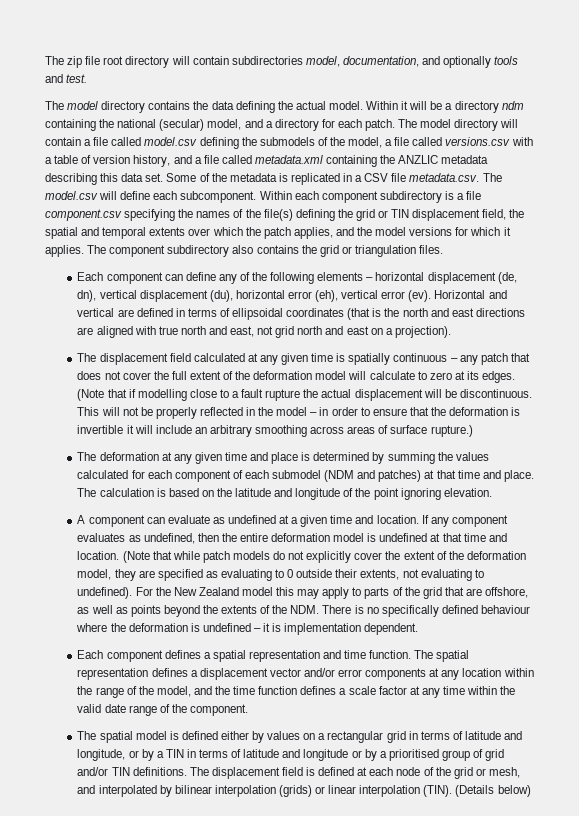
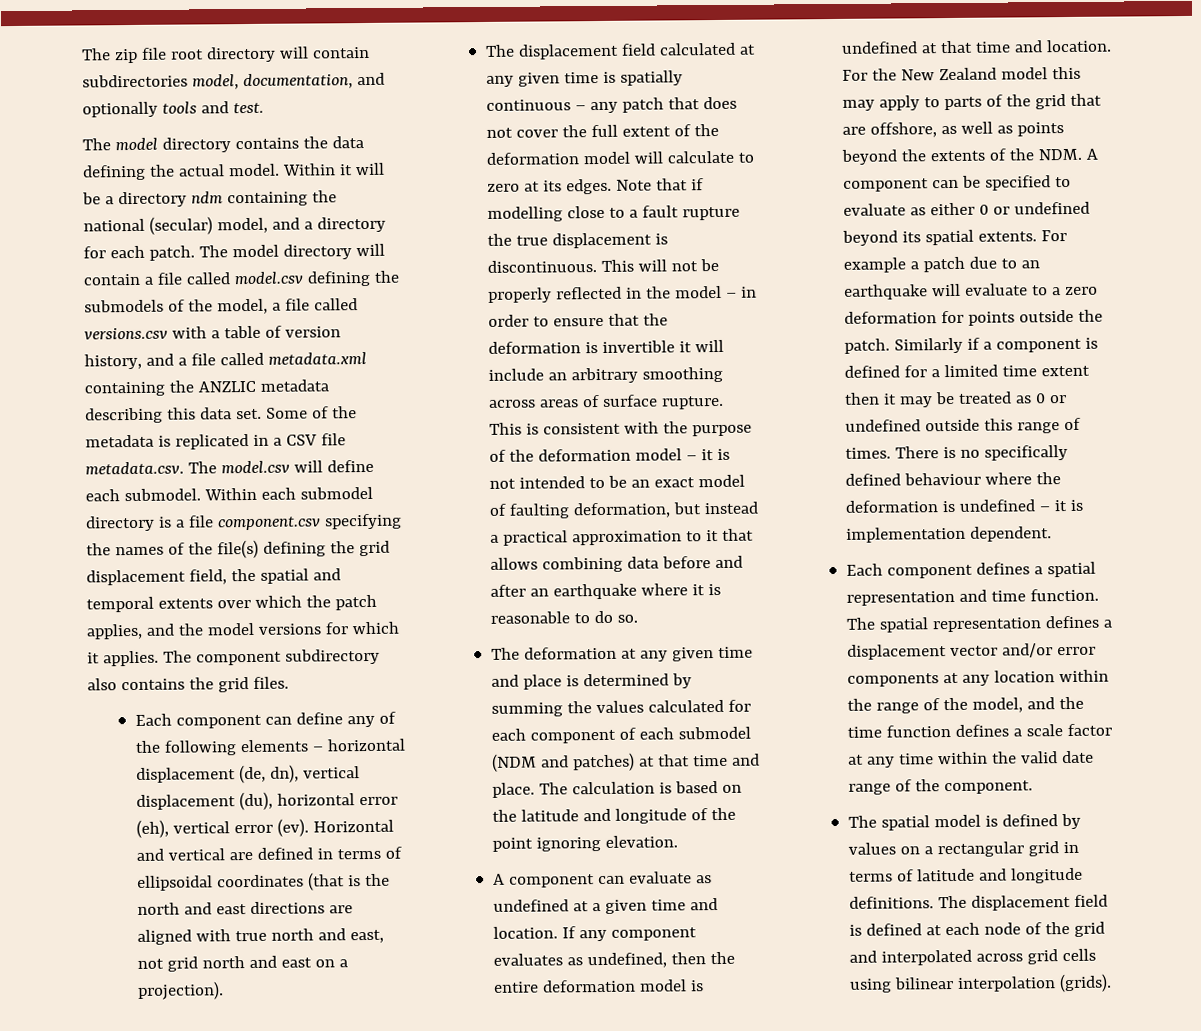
[180,191,257,203] subcomponent. -> [123,488,201,502] submodel.
[321,191,442,203] component subdirectory -> [299,486,373,500] [85,515,155,532] submodel directory
[378,209,410,218] or TIN -> (390, 548) none
[341,245,416,257] or triangulation -> (249, 685) none
[77,389,105,401] (Note -> [615,179,652,191] Note
[321,389,457,401] actual displacement will be -> [515,232,668,249] true displacement is
[430,425,473,437] rupture.) -> [660,395,724,410] [488,421,752,437] [488,448,730,462] [488,474,745,489] [488,501,758,519] [489,528,754,546] [489,555,743,573] [489,583,721,600] [489,610,638,624] rupture. This is consistent with the purpose of the deformation model – it is not intended to be an exact model of faulting deformation, but instead a practical approximation to it that allows combining data before and after an earthquake where it is reasonable to do so.
[122,551,526,563] [77,569,484,581] [77,587,133,599] (Note that while patch models do not explicitly cover the extent of the deformation model, they are specified as evaluating to 0 outside their extents, not evaluating to undefined). -> (1112, 46) none
(320, 609) none -> [1085,148,1098,160] [842,175,1071,192] [842,201,1090,216] [841,229,1067,246] [842,256,1040,273] [843,283,1098,300] [843,309,1103,326] [843,337,1098,354] [843,364,1090,378] [843,391,1067,408] [844,417,1081,434] [844,447,891,459] A component can be specified to evaluate as either 0 or undefined beyond its spatial extents. For example a patch due to an earthquake will evaluate to a zero deformation for points outside the patch. Similarly if a component is defined for a limited time extent then it may be treated as 0 or undefined outside this range of times.
[220,731,249,740] either -> (1058, 820) none
[77,749,505,761] [77,767,130,776] longitude, or by a TIN in terms of latitude and longitude or by a prioritised group of grid and/or TIN -> [1010,867,1083,884] longitude
[475,767,520,778] [77,785,531,797] or mesh, and interpolated by bilinear interpolation (grids) or linear interpolation (TIN). (Details below) -> [848,948,1096,966] [848,973,1112,993] and interpolated across grid cells using bilinear interpolation (grids).

